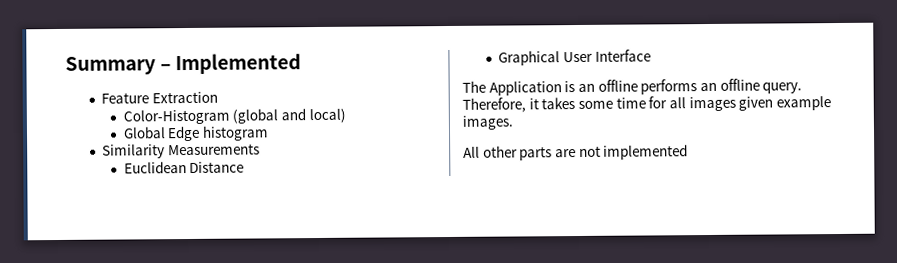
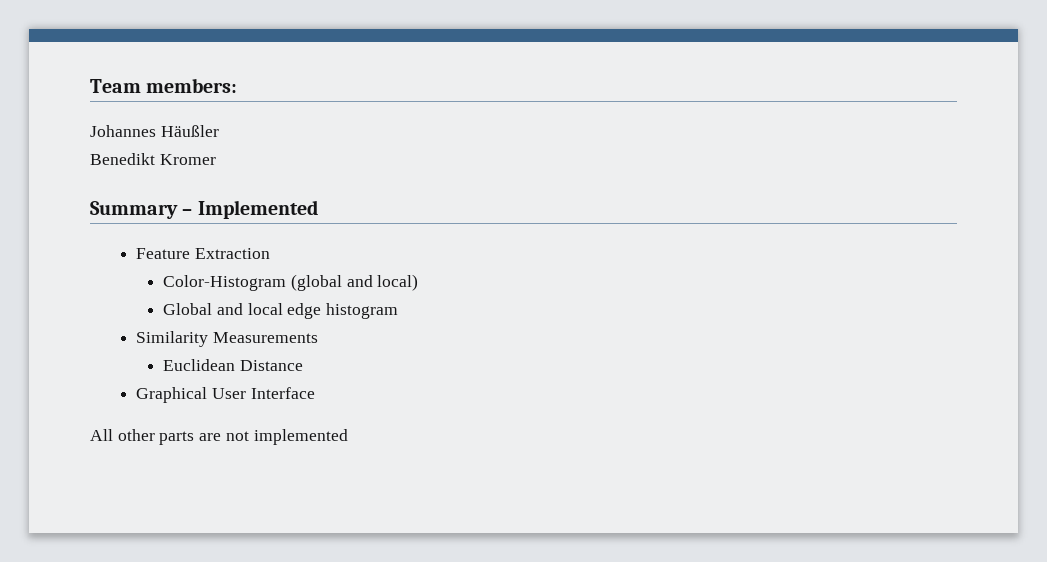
(65, 65) none -> [90,78,238,93] [90,125,219,137] [90,153,216,165] Team members: // Johannes Häußler // Benedikt Kromer //
[167,125,201,142] Edge -> [217,303,322,319] and local edge
[462,78,803,96] [462,96,831,113] [462,115,513,130] // The Application is an offline performs an offline query. Therefore, it takes some time for all images given example images. -> (315, 393) none

